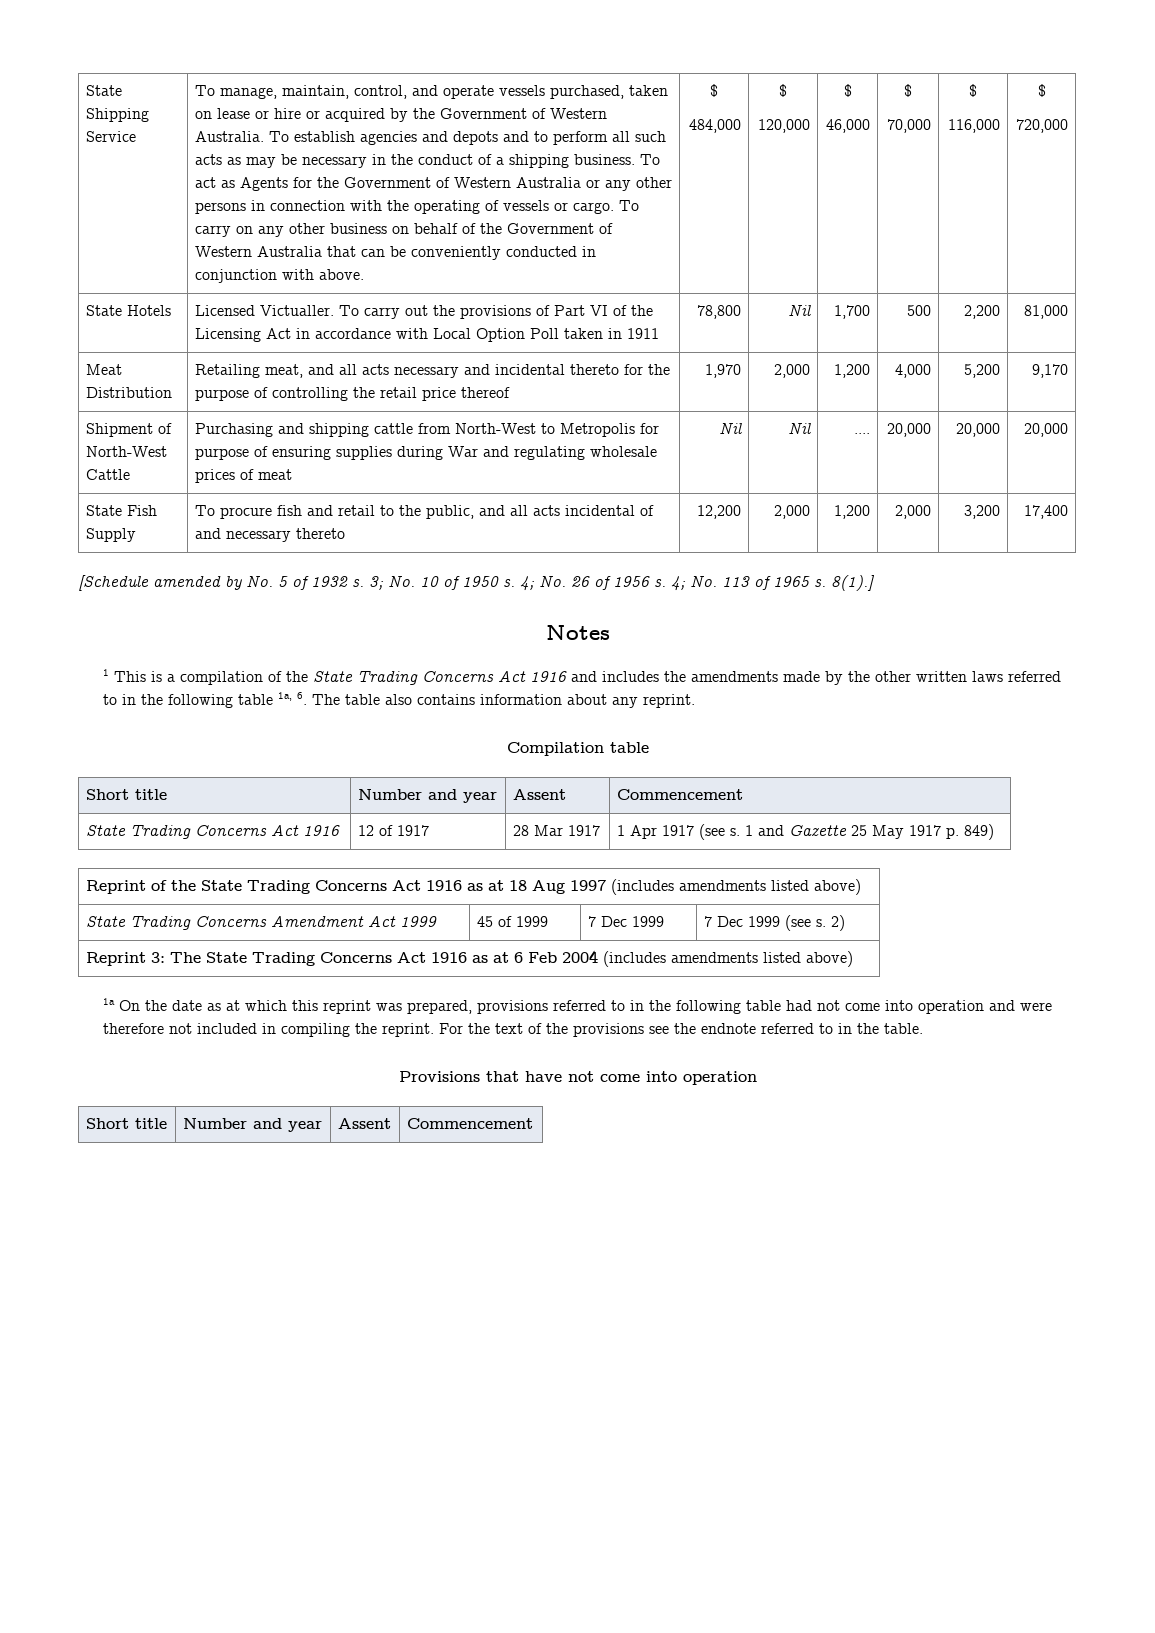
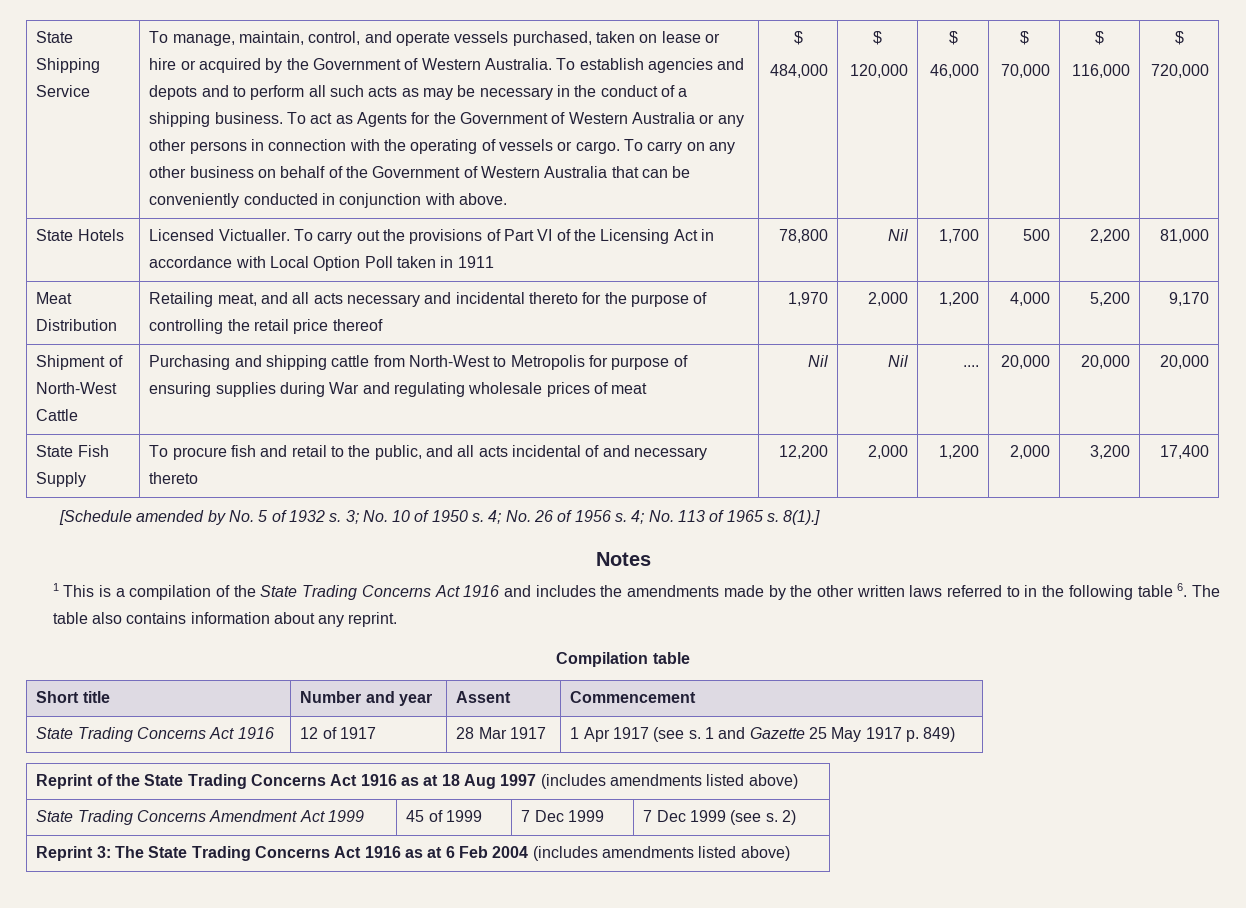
[277,692,292,701] 1a, -> (1173, 591) none
[102,998,1052,1014] [102,1023,923,1037] [398,1071,757,1085] [85,1118,167,1129] [182,1118,322,1132] [337,1118,391,1129] [406,1118,533,1129] // 1a On the date as at which this reprint was prepared, provisions referred to in the following table had not come into operation and were therefore not included in compiling the reprint. For the text of the provisions see the endnote referred to in the table. // Provisions that have not come into operation // Short title | Number and year | Assent | Commencement -> (790, 853) none

